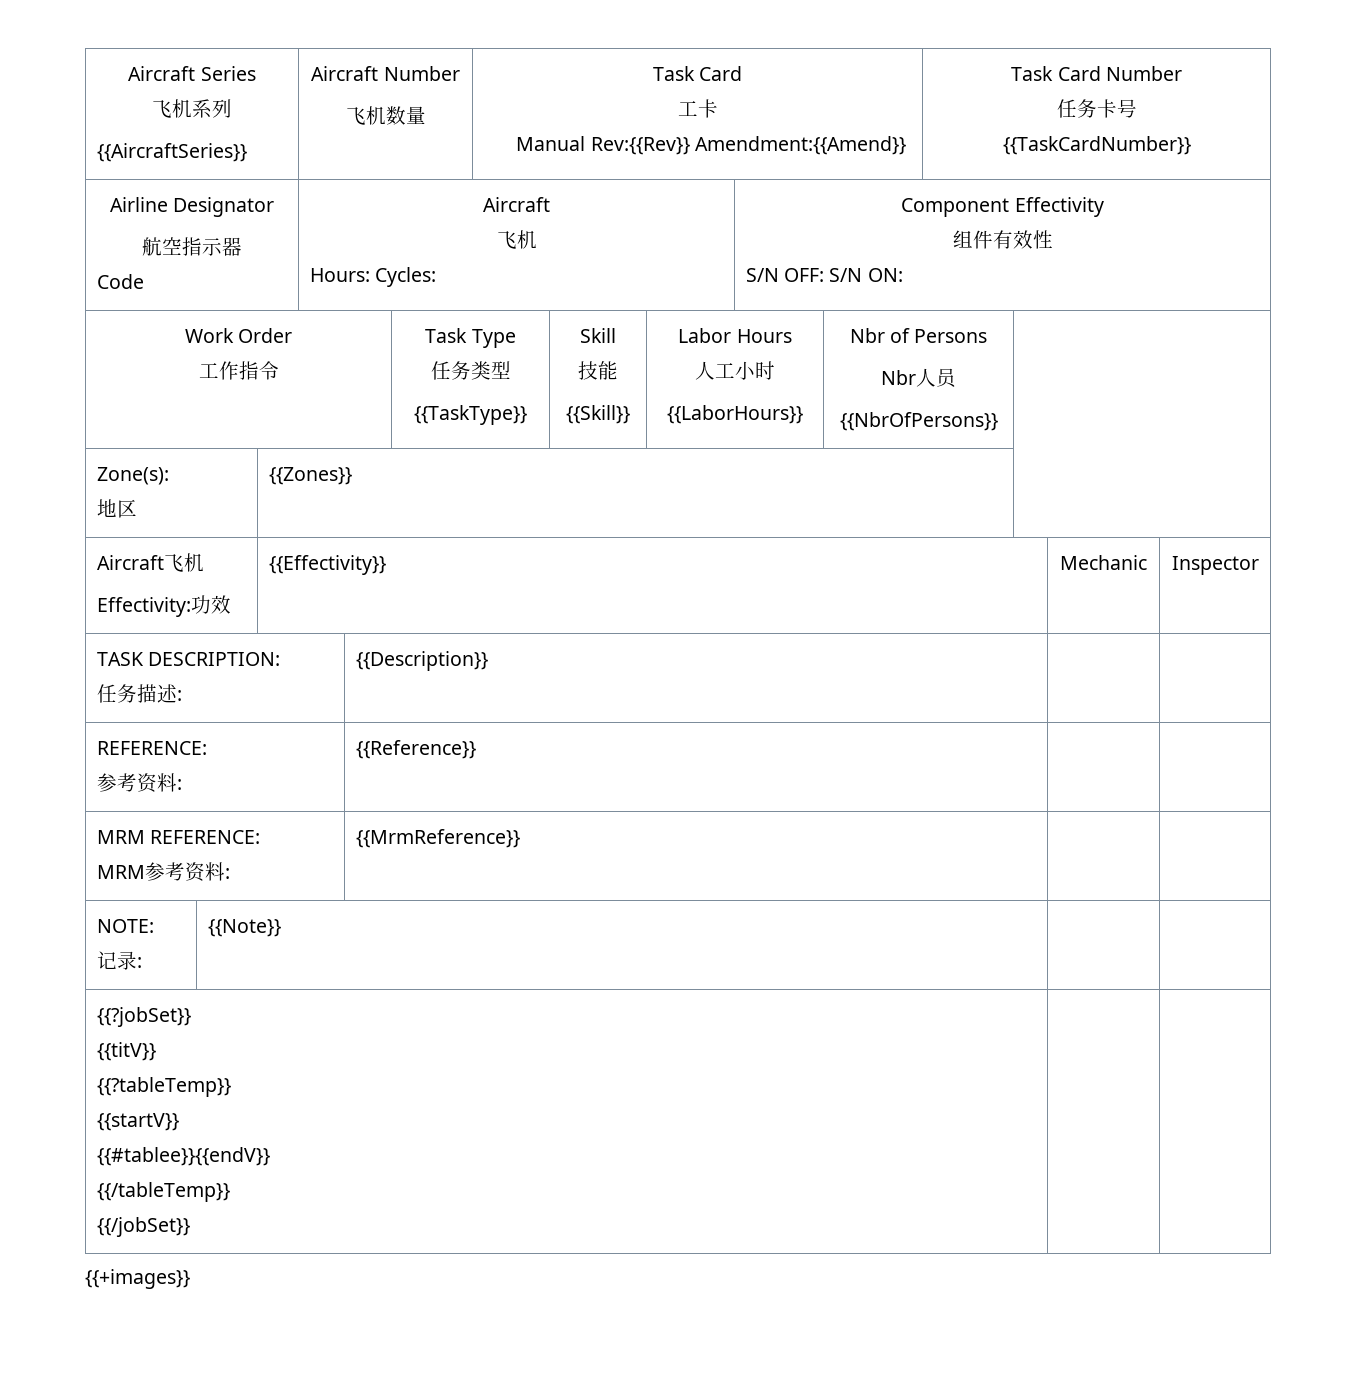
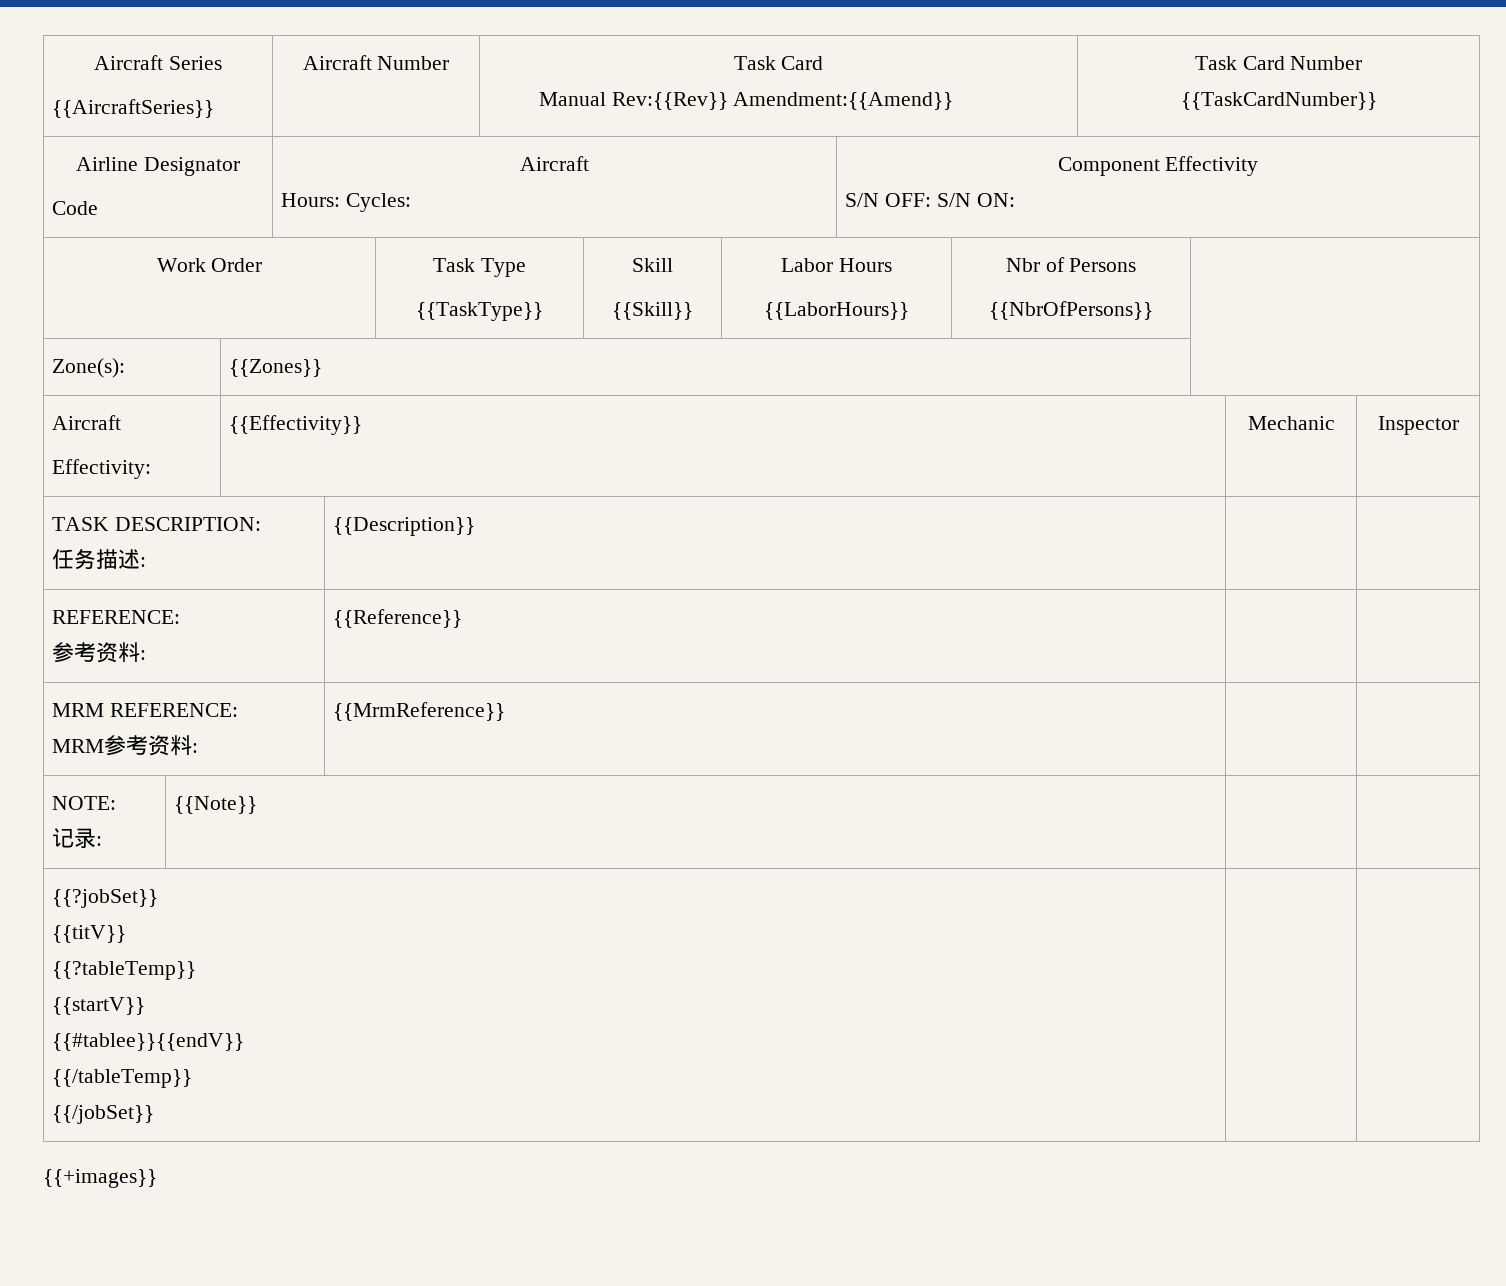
[152,99,232,118] // 飞机系列 -> (222, 63) none
[345,106,426,125] [652,66,743,81] [677,99,718,118] // 飞机数量 | Task Card // 工卡 -> [733,56,824,70] | Task Card
[1056,99,1137,118] // 任务卡号 -> (1363, 63) none
[142,237,242,256] // 航空指示器 -> (240, 166) none
[496,230,537,249] // 飞机 -> (589, 163) none
[952,230,1053,249] // 组件有效性 -> (1259, 166) none
[198,361,279,380] // 工作指令 -> (263, 265) none
[430,361,511,380] // 任务类型 -> (526, 267) none
[578,361,618,380] // 技能 -> (673, 265) none
[695,361,775,380] // 人工小时 -> (892, 265) none
[881,368,957,388] // Nbr人员 -> (1137, 265) none
[96,499,137,518] // 地区 -> (126, 368) none
[163,553,204,572] 飞机 -> (122, 422) none
[190,595,231,614] 功效 -> (152, 469) none

